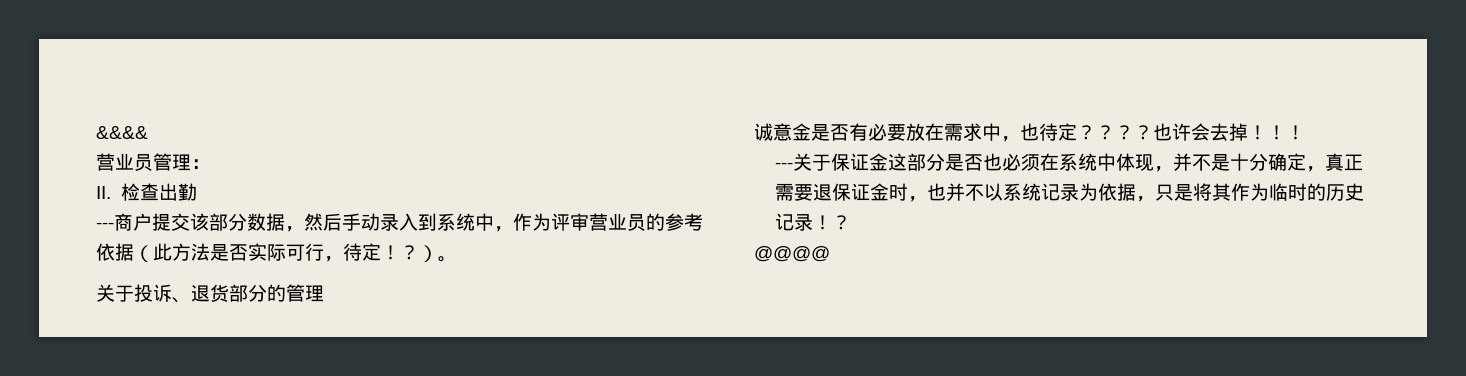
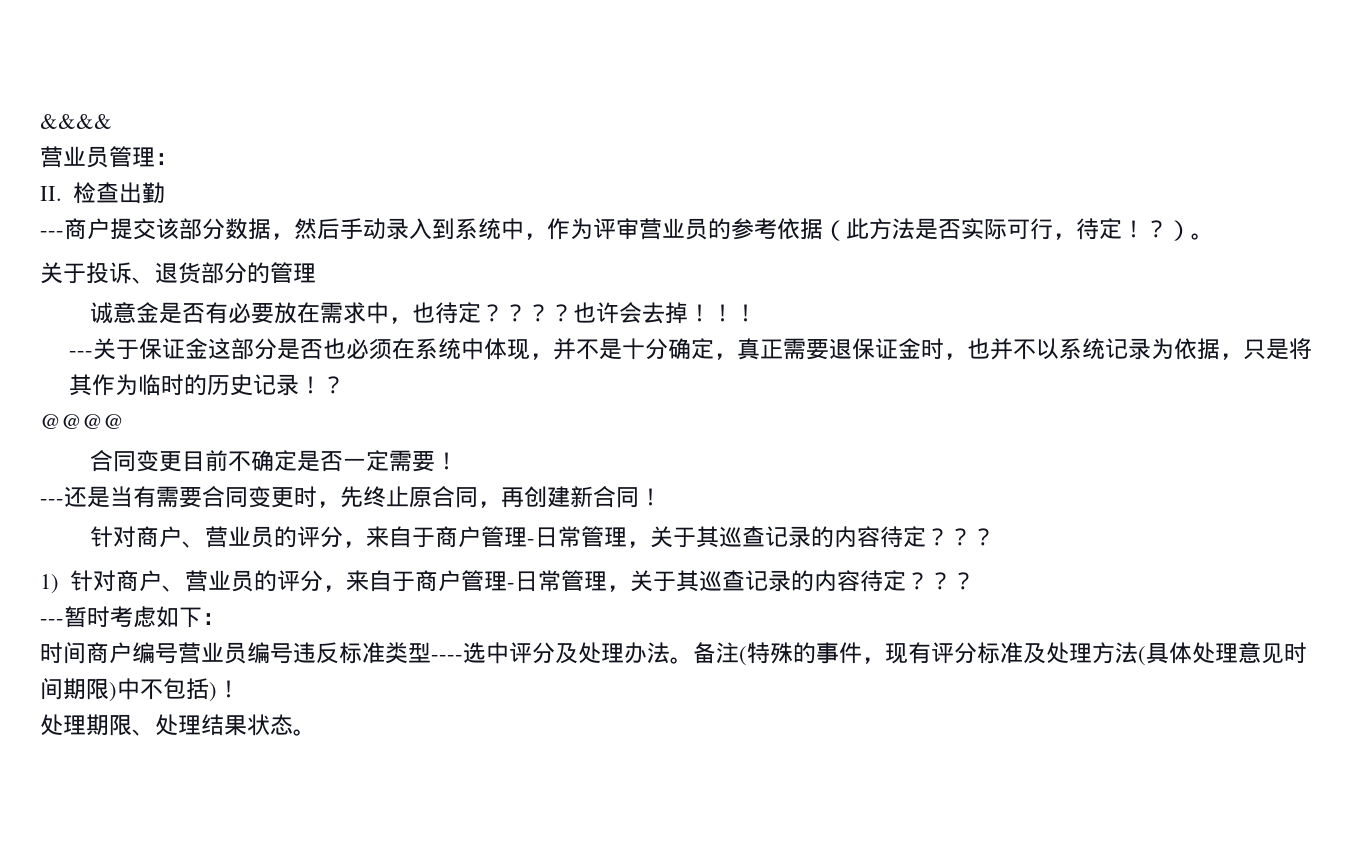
(830, 254) none -> [90,450,459,472] [40,486,662,508] [90,526,996,548] [40,570,976,594] [40,606,225,628] [40,642,1307,666] [40,678,240,702] [40,714,316,736] // 合同变更目前不确定是否一定需要！ // ---还是当有需要合同变更时，先终止原合同，再创建新合同！ // 针对商户、营业员的评分，来自于商户管理-日常管理，关于其巡查记录的内容待定？？？ // 1)针对商户、营业员的评分，来自于商户管理-日常管理，关于其巡查记录的内容待定？？？ // ---暂时考虑如下： // 时间商户编号营业员编号违反标准类型----选中评分及处理办法。备注(特殊的事件，现有评分标准及处理方法(具体处理意见时间期限)中不包括)！ // 处理期限、处理结果状态。

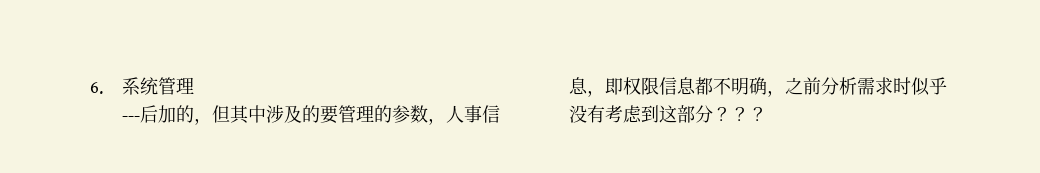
[40,114,112,129] [40,146,178,168] [40,182,166,204] [40,218,1214,241] [40,262,316,284] [90,302,758,324] [68,338,1312,360] [68,374,345,396] [40,414,124,429] [90,450,459,472] [40,486,662,508] [90,526,996,548] [40,570,976,594] [40,606,225,628] [40,642,1307,666] [40,678,240,702] [40,714,316,736] &&&& // 营业员管理： // II.检查出勤 // ---商户提交该部分数据，然后手动录入到系统中，作为评审营业员的参考依据（此方法是否实际可行，待定！？）。 // 关于投诉、退货部分的管理 // 诚意金是否有必要放在需求中，也待定？？？？也许会去掉！！！ // ---关于保证金这部分是否也必须在系统中体现，并不是十分确定，真正需要退保证金时，也并不以系统记录为依据，只是将其作为临时的历史记录！？ // @@@@ // 合同变更目前不确定是否一定需要！ // ---还是当有需要合同变更时，先终止原合同，再创建新合同！ // 针对商户、营业员的评分，来自于商户管理-日常管理，关于其巡查记录的内容待定？？？ // 1)针对商户、营业员的评分，来自于商户管理-日常管理，关于其巡查记录的内容待定？？？ // ---暂时考虑如下： // 时间商户编号营业员编号违反标准类型----选中评分及处理办法。备注(特殊的事件，现有评分标准及处理方法(具体处理意见时间期限)中不包括)！ // 处理期限、处理结果状态。 -> [90,77,195,95] [122,105,501,125] [569,77,948,97] [569,105,768,123] 6.系统管理 // ---后加的，但其中涉及的要管理的参数，人事信息，即权限信息都不明确，之前分析需求时似乎没有考虑到这部分？？？

